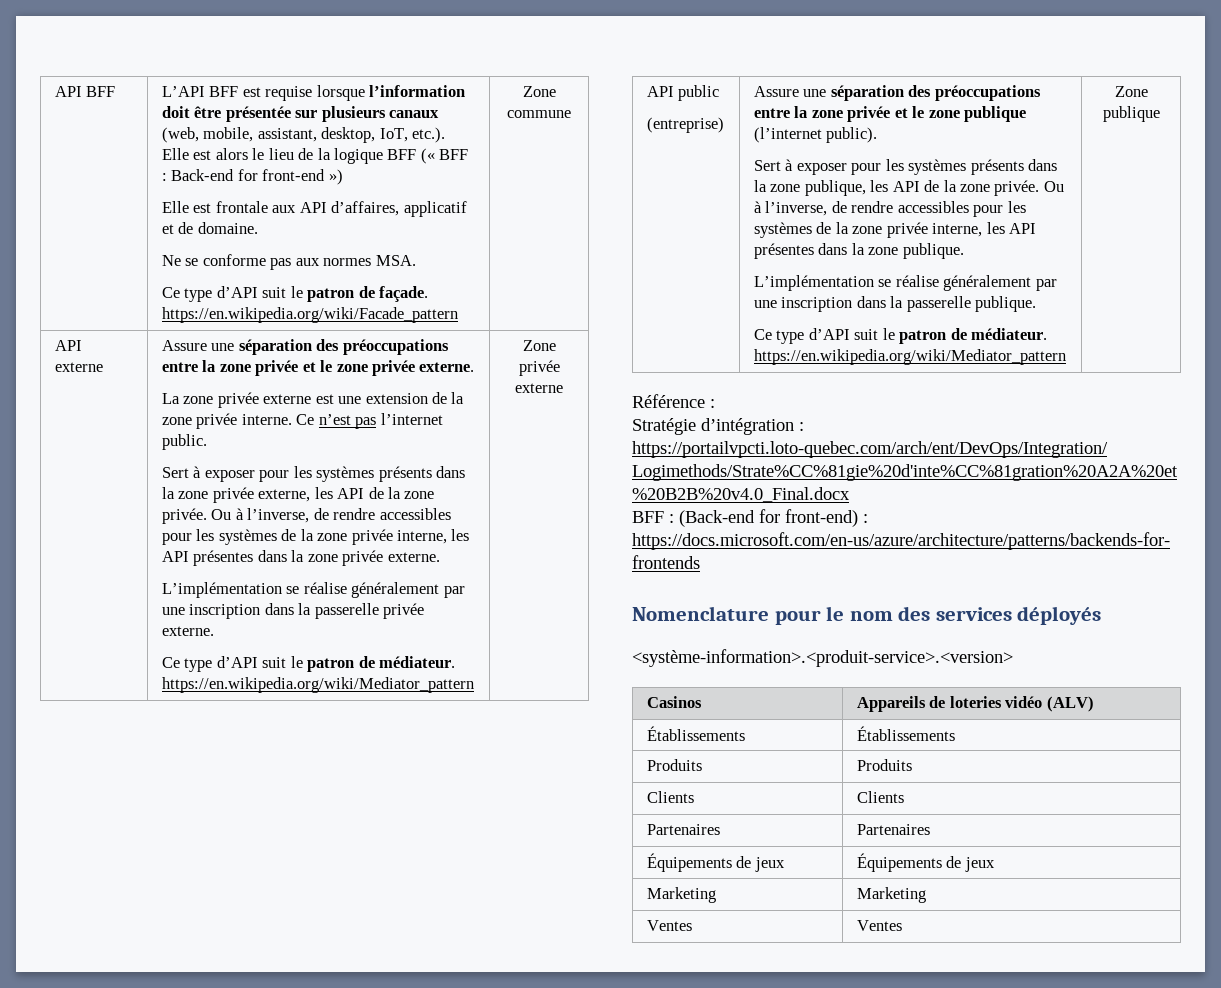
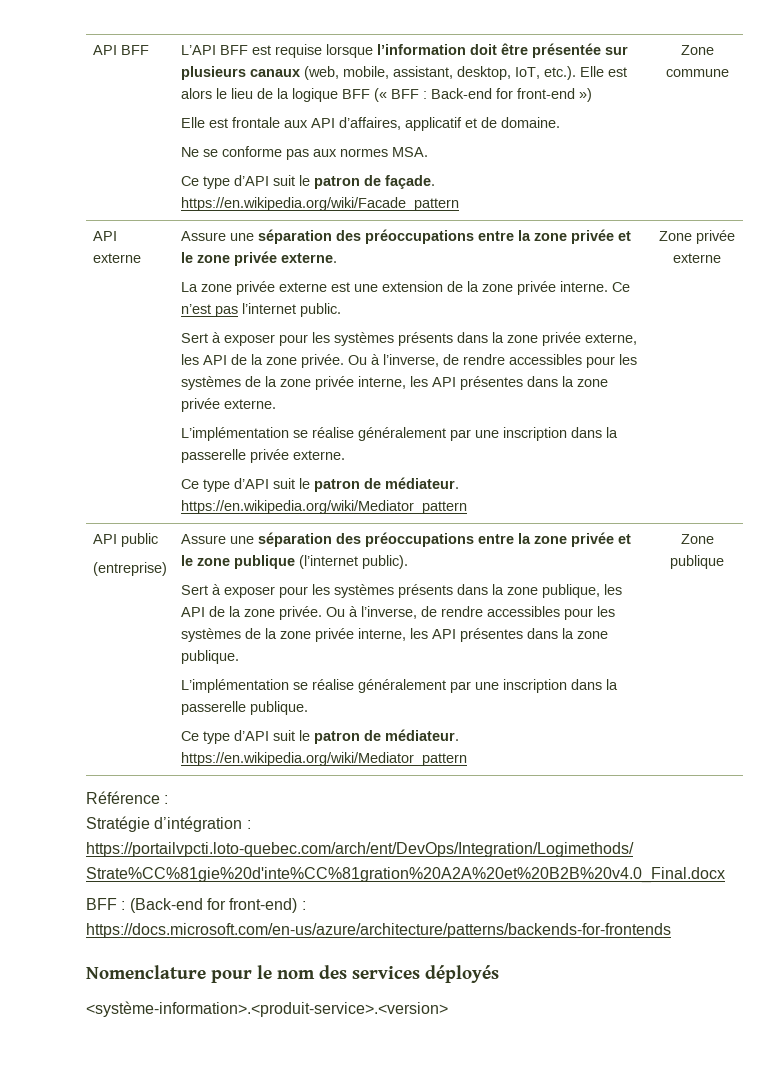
[646,696,702,708] [856,696,1094,712] [646,726,745,741] [856,726,955,741] [646,759,702,771] [856,759,912,771] [646,791,694,803] [856,791,904,803] [646,824,720,835] [856,824,930,835] [646,853,785,872] [856,853,995,872] [646,887,716,903] [856,887,926,903] [646,920,692,931] [856,920,902,931] // Casinos | Appareils de loteries vidéo (ALV) // Établissements | Établissements // Produits | Produits // Clients | Clients // Partenaires | Partenaires // Équipements de jeux | Équipements de jeux // Marketing | Marketing // Ventes | Ventes -> (448, 1009) none

